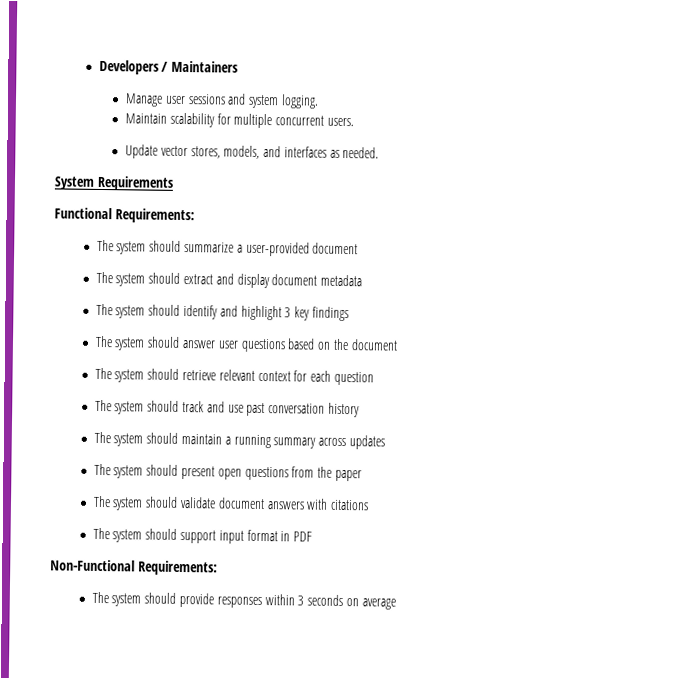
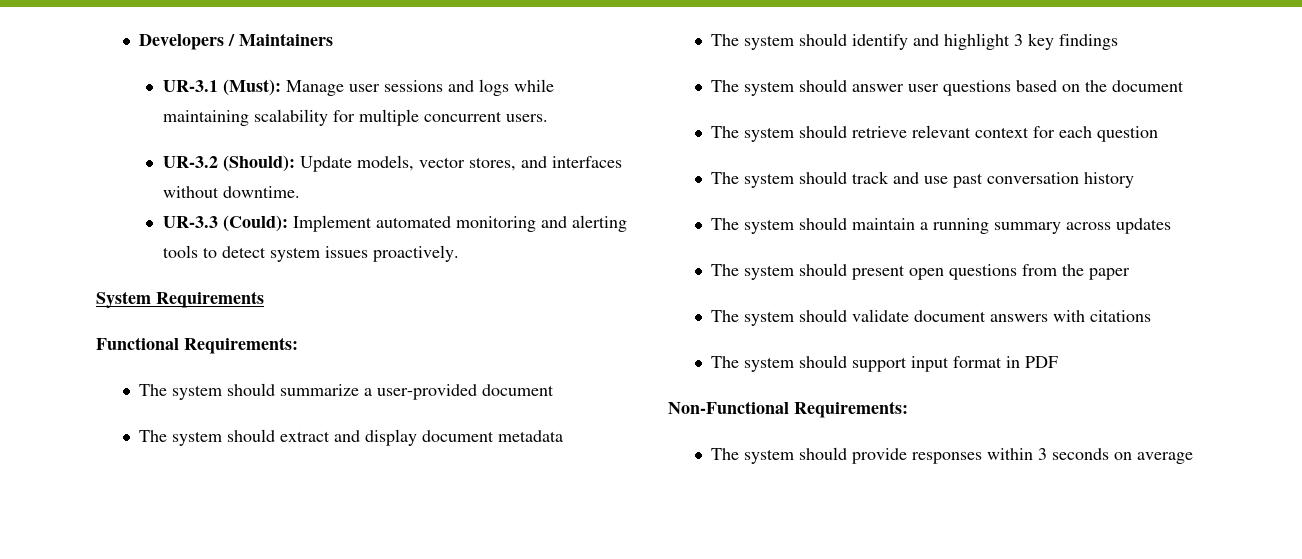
(239, 66) none -> [162,79,281,96] UR-3.1 (Must):
[248,94,319,109] [125,113,168,124] system logging. // Maintain -> [478,79,554,96] [162,110,249,126] logs while maintaining
[125,144,159,159] Update -> [162,155,414,172] UR-3.2 (Should): Update models,
[223,145,261,159] models, -> (516, 164) none
[329,146,380,159] as needed. -> [162,186,300,198] [162,215,627,232] [162,245,459,262] without downtime. // UR-3.3 (Could): Implement automated monitoring and alerting tools to detect system issues proactively.

